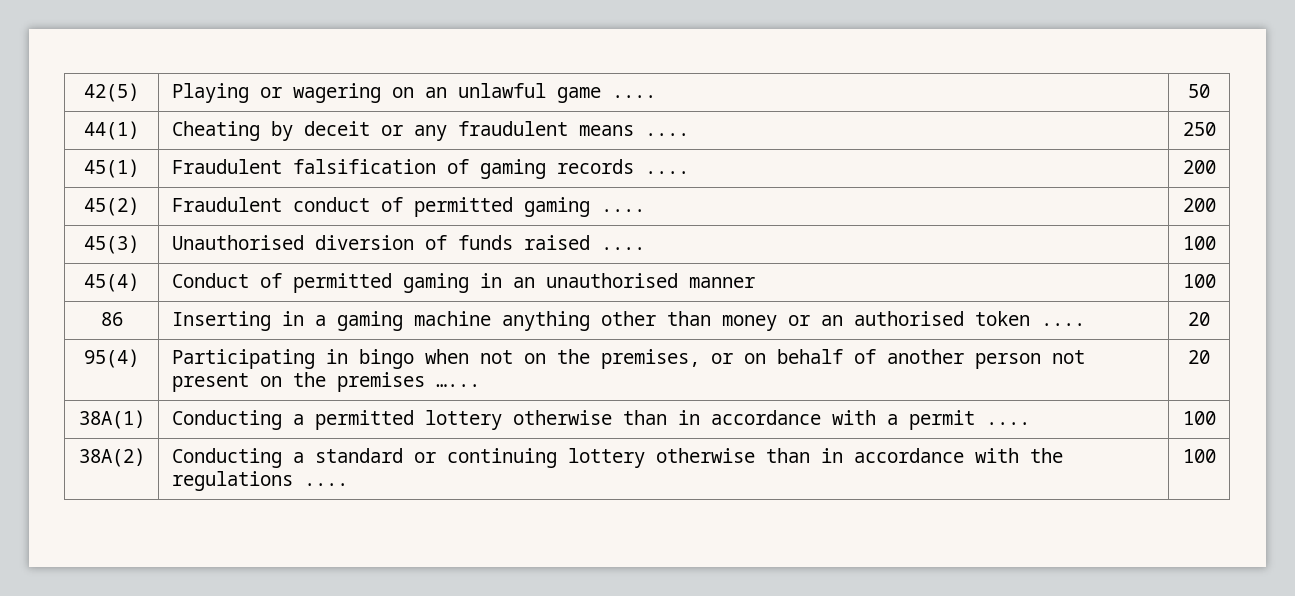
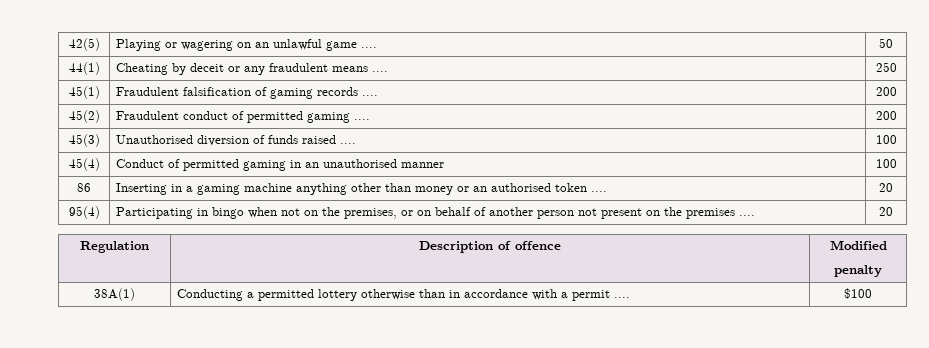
[435,384,480,387] [1188,350,1210,364] …... | 20 -> [738,215,755,216] [879,207,893,216] [80,241,149,253] [419,241,561,253] [829,240,887,250] [834,265,882,277] .... | 20 // Regulation | Description of offence | Modified // penalty
[1182,411,1216,425] [78,448,145,467] [171,448,1063,468] [171,471,348,491] [1182,449,1216,463] 100 // 38A(2) | Conducting a standard or continuing lottery otherwise than in accordance with the regulations .... | 100 -> [844,288,872,299] $100

